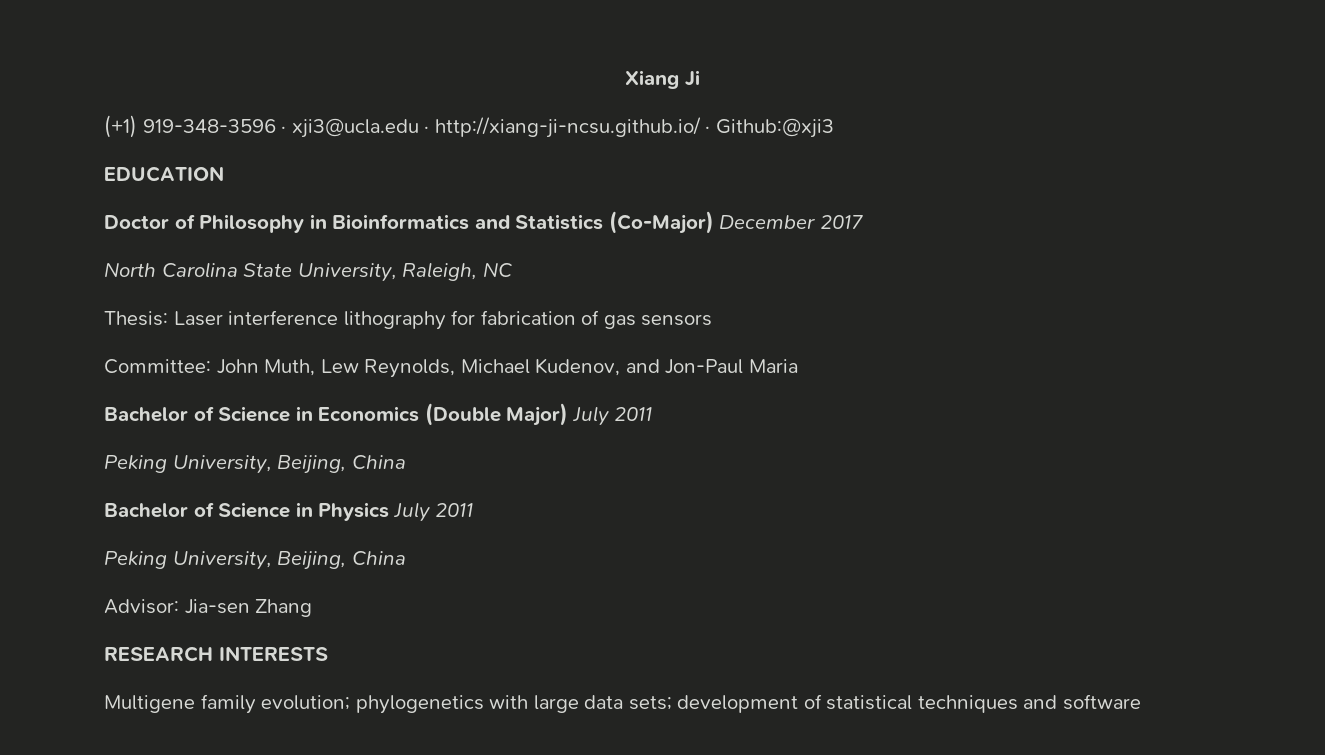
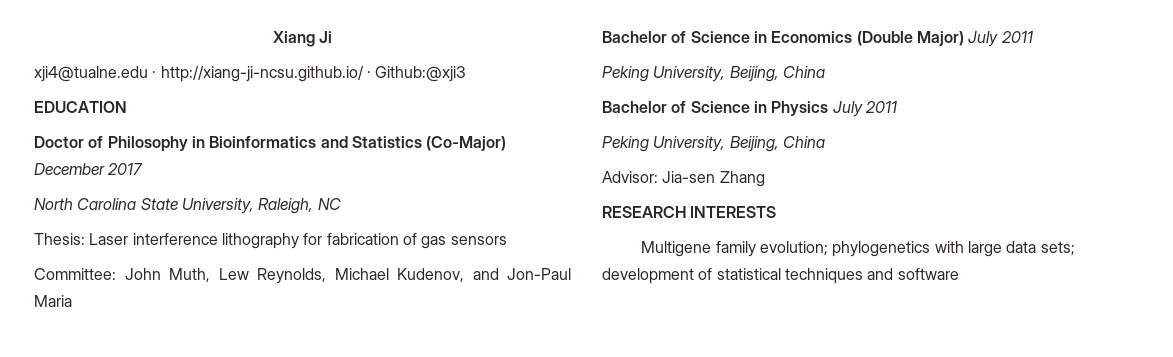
[104,115,419,138] (+1) 919-348-3596 · xji3@ucla.edu -> [34,66,148,82] xji4@tualne.edu

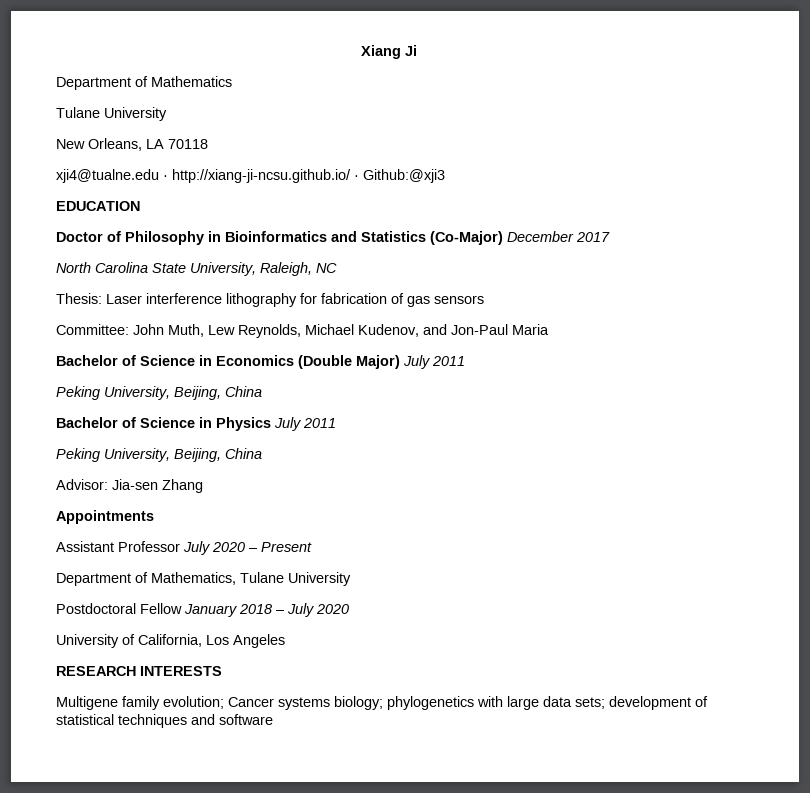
(333, 37) none -> [56,76,232,90] [56,107,167,121] [56,138,208,151] // Department of Mathematics // Tulane University // New Orleans, LA 70118
(765, 179) none -> [56,510,154,524] [56,541,312,555] [56,572,351,586] [56,603,349,617] [56,634,285,648] // Appointments // Assistant Professor July 2020 – Present // Department of Mathematics, Tulane University // Postdoctoral Fellow January 2018 – July 2020 // University of California, Los Angeles
(828, 248) none -> [228,696,383,710] Cancer systems biology;

